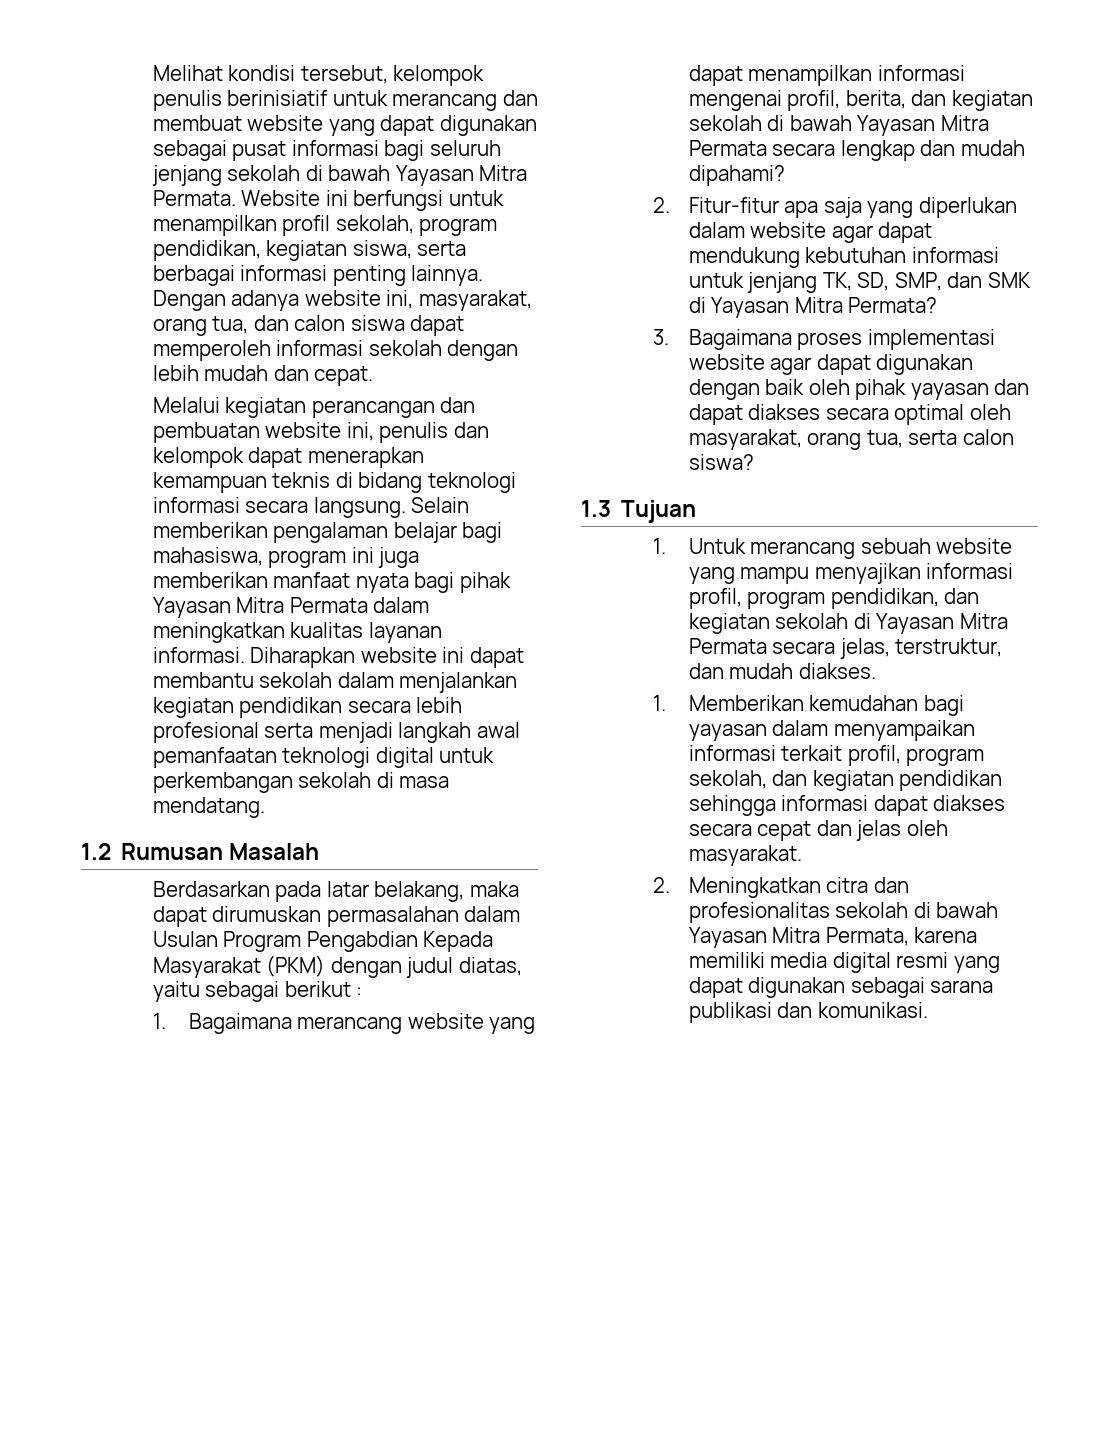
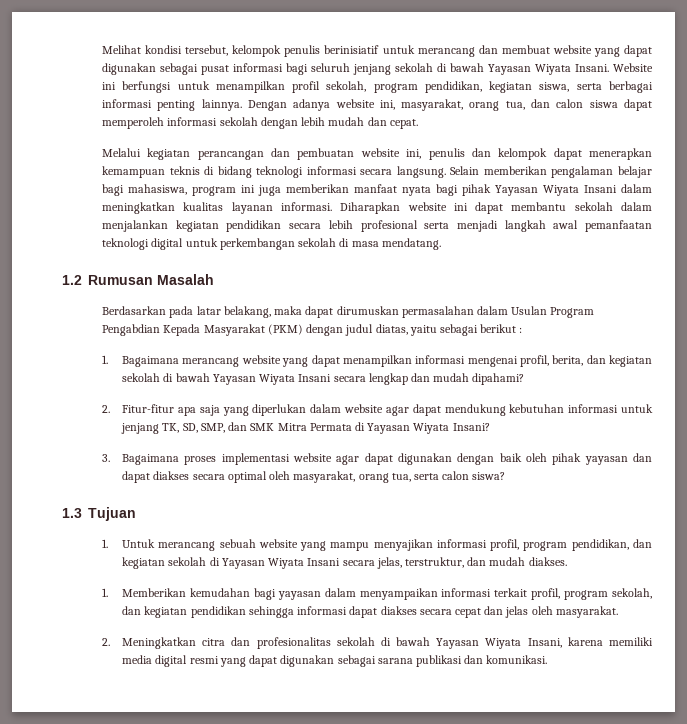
[479,165,528,181] [152,190,236,206] Mitra Permata. -> [535,64,610,75] Wiyata Insani.
[236,597,368,613] Mitra Permata -> [543,185,618,196] Wiyata Insani
[940,115,989,131] [688,140,767,156] Mitra Permata -> [259,374,332,385] Wiyata Insani
[688,297,938,318] di Yayasan Mitra Permata? -> [277,422,490,434] Mitra Permata di Yayasan Wiyata Insani?
[959,613,1008,629] [688,638,767,654] Mitra Permata -> [268,558,341,569] Wiyata Insani
[772,927,909,946] Mitra Permata, -> [485,638,562,649] Wiyata Insani,

